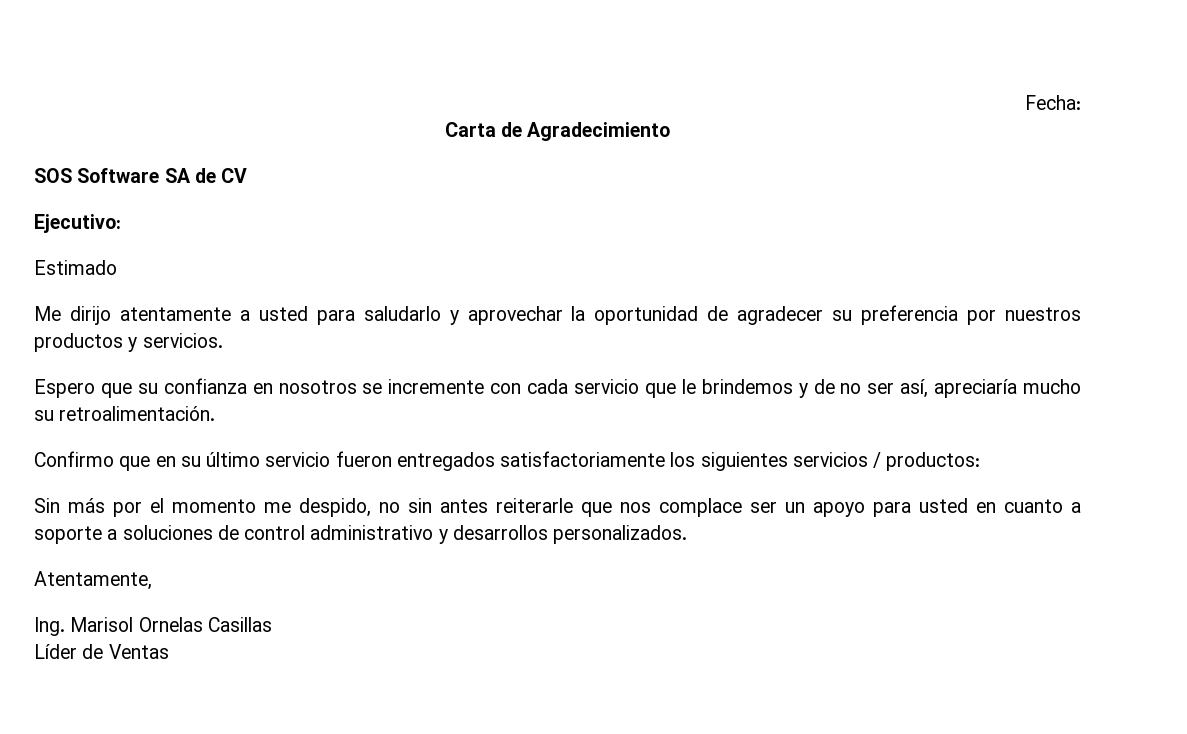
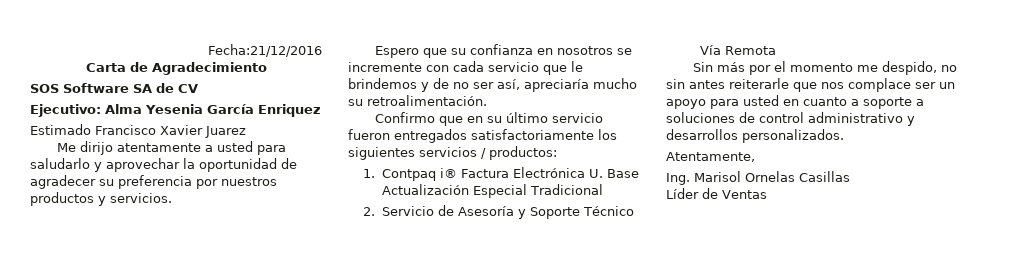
[1025,95,1081,110] Fecha: -> [208,44,322,57] Fecha:21/12/2016
[34,260,117,275] // Estimado -> [105,104,321,117] [30,124,246,138] Alma Yesenia García Enriquez // Estimado Francisco Xavier Juarez
(981, 461) none -> [363,167,639,181] [381,184,603,198] [363,205,634,219] [699,45,776,55] // 1. Contpaq i® Factura Electrónica U. Base Actualización Especial Tradicional // 2. Servicio de Asesoría y Soporte Técnico Vía Remota

